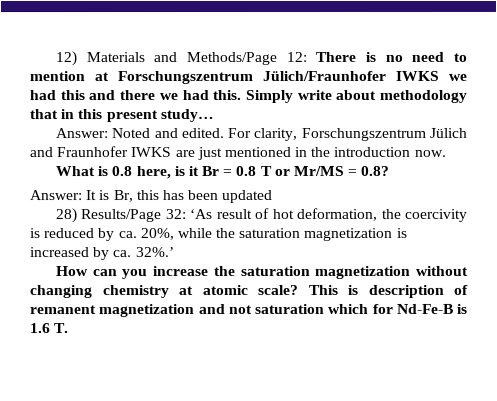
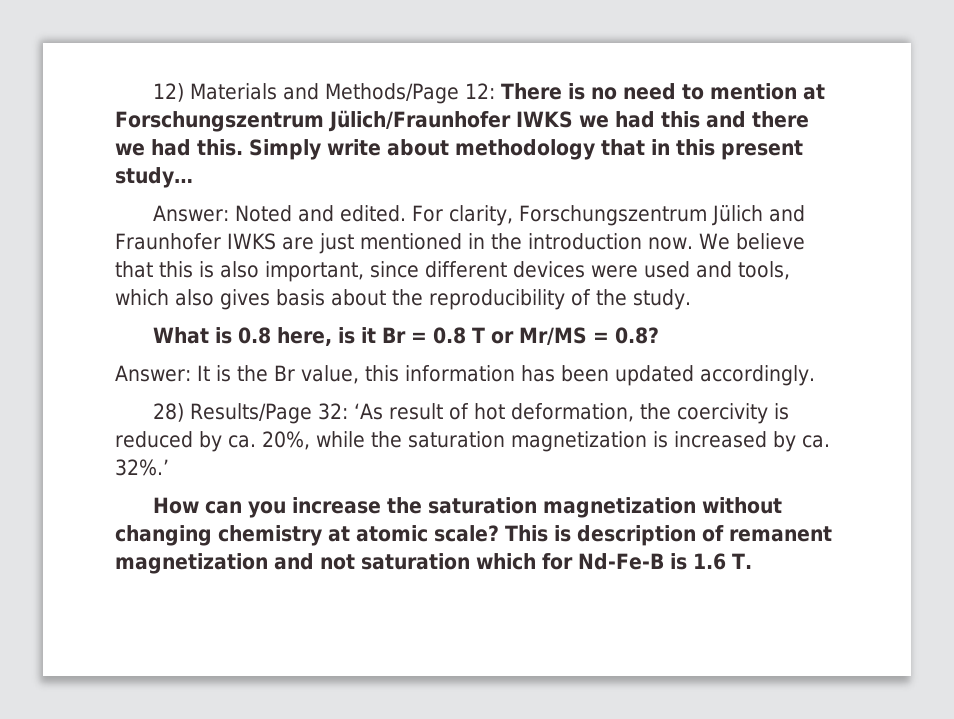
(446, 153) none -> [698,233,805,250] [115,261,790,282] [115,289,691,310] We believe that this is also important, since different devices were used and tools, which also gives basis about the reproducibility of the study.
[112,190,159,203] Br, this -> [237,365,515,384] the Br value, this information
(274, 196) none -> [700,365,815,386] accordingly.

